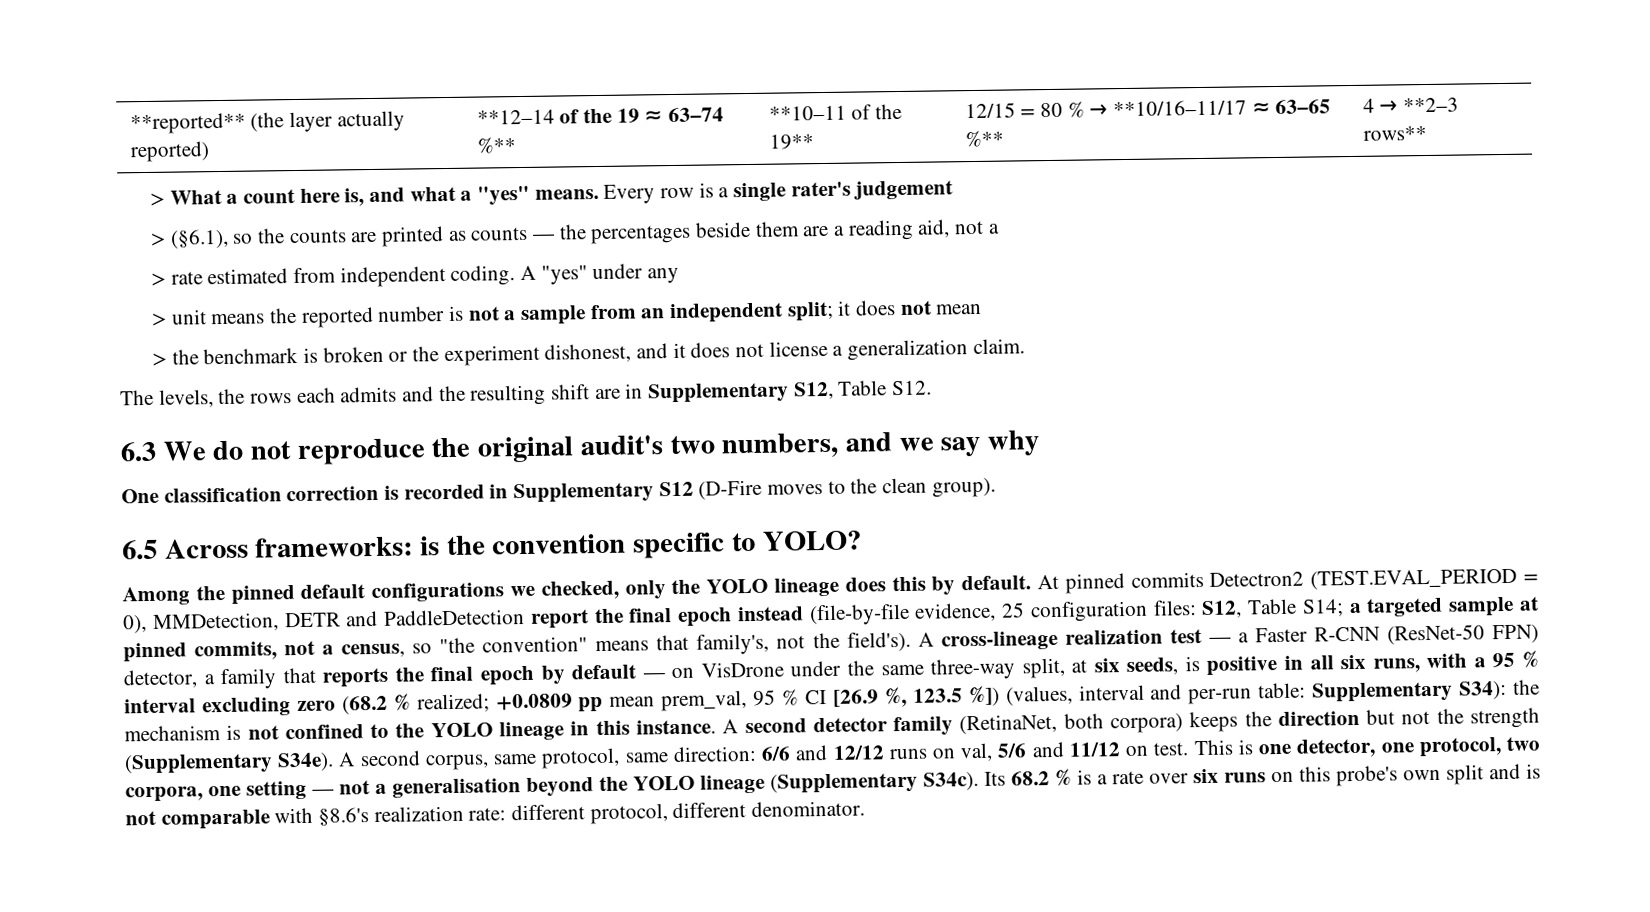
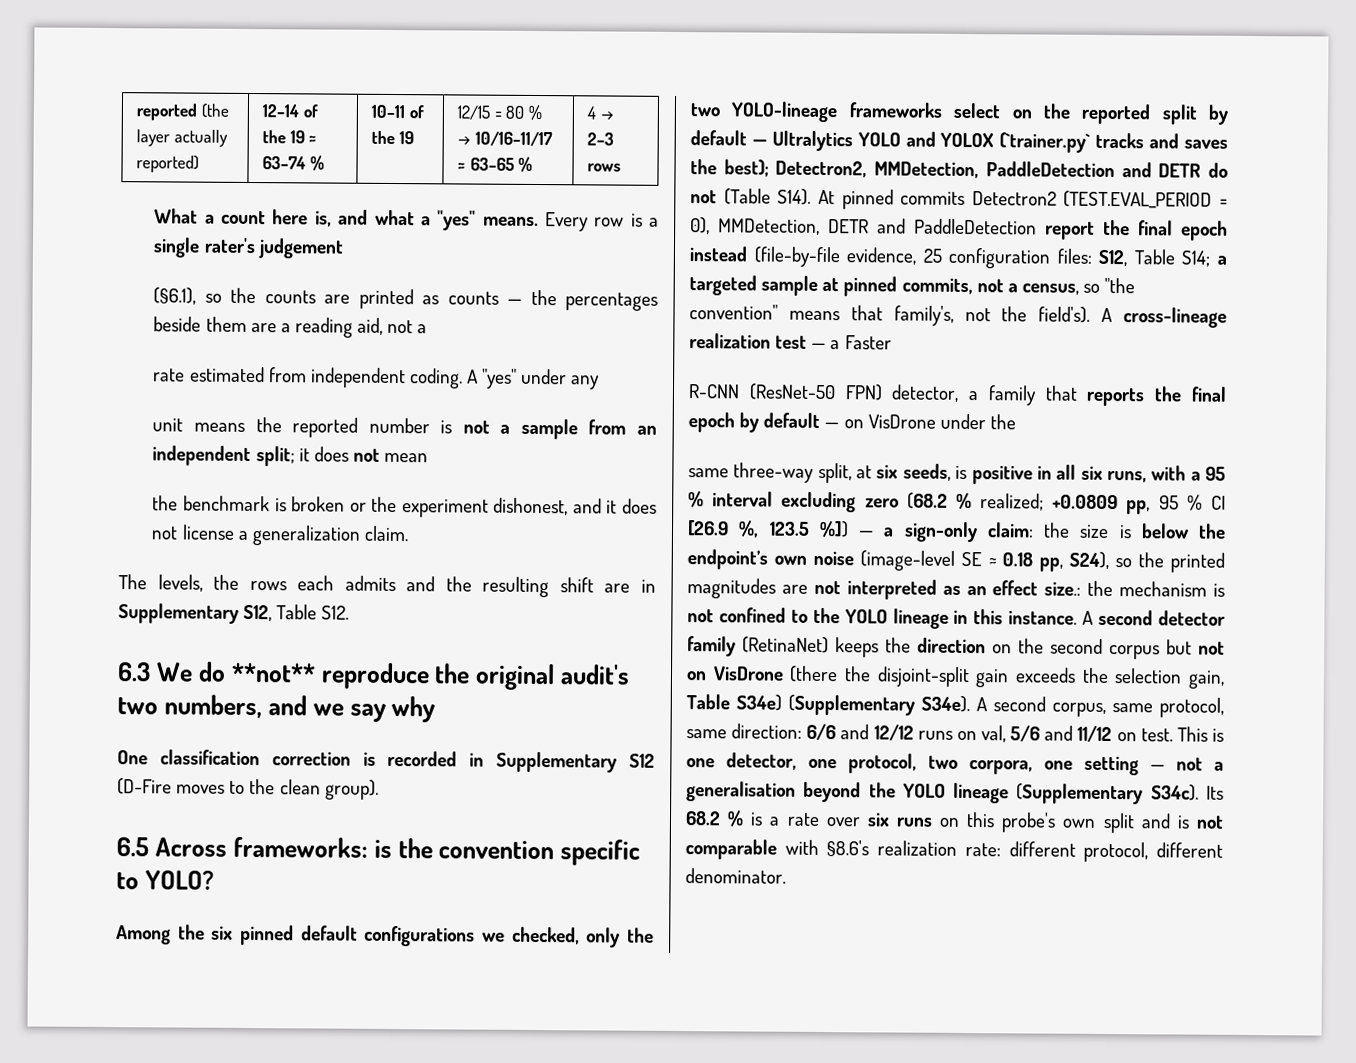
[129,112,246,135] **reported** -> [136,103,198,121] reported
[476,109,555,125] **12–14 -> [262,104,300,118] 12–14
[476,137,516,154] [768,103,903,121] [768,134,814,150] %** | **10–11 of the 19** -> [309,155,324,171] [371,104,424,119] [371,130,414,145] % | 10–11 of the 19
[1113,99,1248,117] **10/16–11/17 -> [474,131,553,147] 10/16–11/17
[964,130,1004,148] %** -> [518,156,533,172] %
[1403,97,1460,113] [1362,125,1427,141] [149,192,165,206] **2–3 rows** // > -> [587,132,615,146] [587,163,622,172] 2–3 rows //
[149,232,166,246] > -> (344, 248) none
[150,272,166,286] > -> (428, 329) none
[151,312,167,326] > -> (601, 382) none
[151,352,167,366] > -> (429, 457) none
[250,441,292,460] not -> [230,662,316,683] **not**
(225, 593) none -> [211,925,234,940] six
[706,575,1032,597] YOLO lineage does this by default. -> [690,101,1228,125] [690,130,1228,153] [690,159,1228,179] [690,188,812,205] two YOLO-lineage frameworks select on the reported split by default — Ultralytics YOLO and YOLOX (`trainer.py` tracks and saves the best); Detectron2, MMDetection, PaddleDetection and DETR do not (Table S14).
(1308, 635) none -> (893, 342) //
(874, 668) none -> (1016, 422) //
[578,690,748,713] pp mean prem_val, -> [1126,500,1151,515] pp,
[1005,680,1508,706] (values, interval and per-run table: Supplementary S34): -> [858,521,1226,543] [687,549,1225,573] [687,578,1082,600] — a sign-only claim: the size is below the endpoint’s own noise (image-level SE ≈ 0.18 pp, S24), so the printed magnitudes are not interpreted as an effect size.:
[959,707,1541,735] (RetinaNet, both corpora) keeps the direction but not the strength -> [742,636,1225,660] [686,665,1225,689] [686,694,782,711] (RetinaNet) keeps the direction on the second corpus but not on VisDrone (there the disjoint-split gain exceeds the selection gain, Table S34e)

